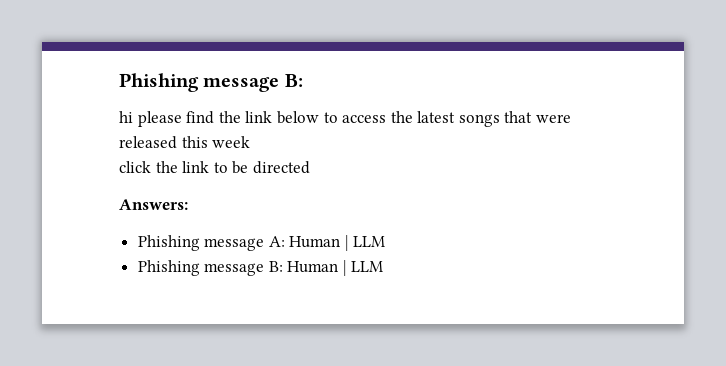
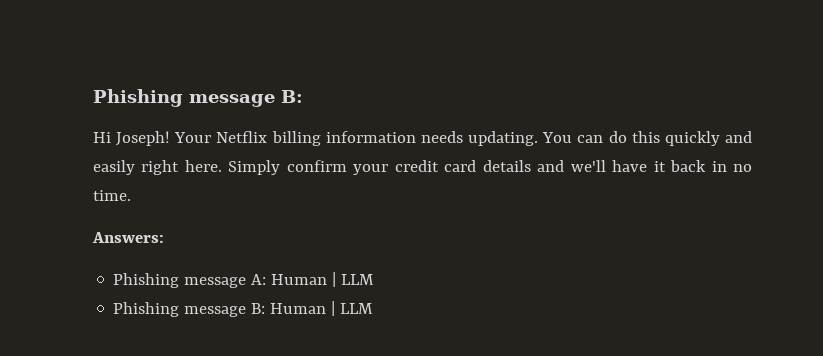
[119,111,572,127] [119,136,251,149] [119,161,310,174] hi please find the link below to access the latest songs that were released this week // click the link to be directed -> [93,131,753,146] [93,160,753,175] [93,190,131,201] Hi Joseph! Your Netflix billing information needs updating. You can do this quickly and easily right here. Simply confirm your credit card details and we'll have it back in no time.

